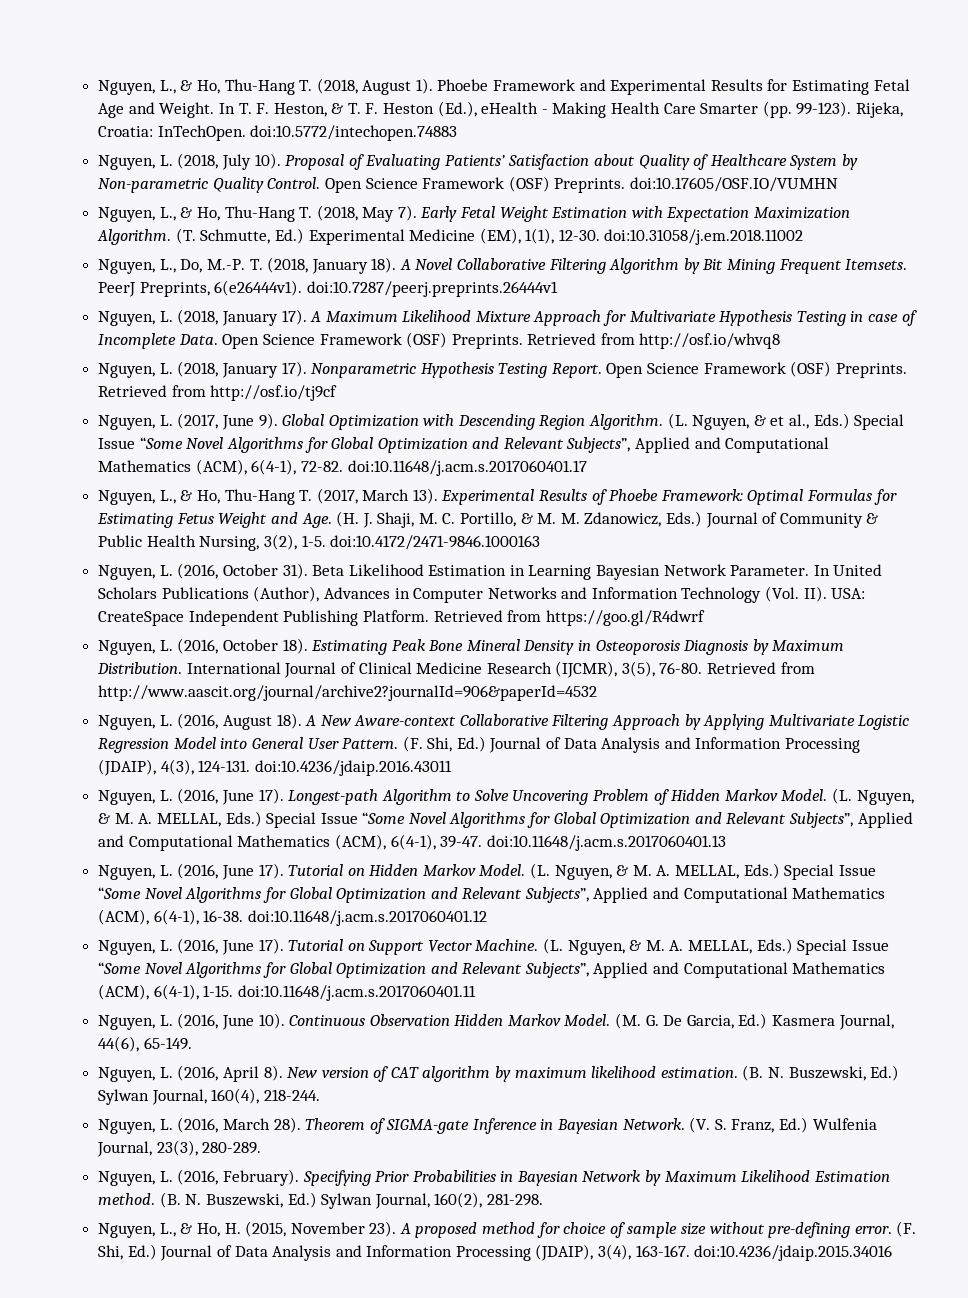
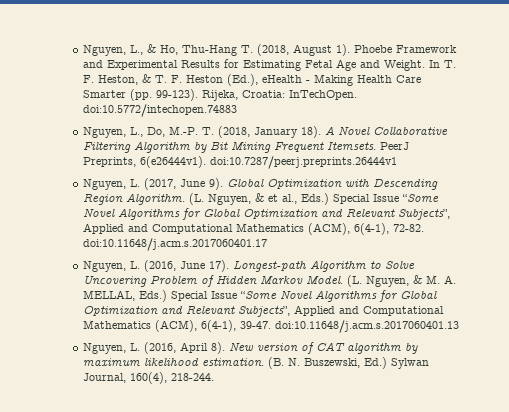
[98,153,859,170] [98,176,838,193] [98,205,851,222] [97,228,804,245] // Nguyen, L. (2018, July 10). Proposal of Evaluating Patients’ Satisfaction about Quality of Healthcare System by Non-parametric Quality Control. Open Science Framework (OSF) Preprints. doi:10.17605/OSF.IO/VUMHN // Nguyen, L., & Ho, Thu-Hang T. (2018, May 7). Early Fetal Weight Estimation with Expectation Maximization Algorithm. (T. Schmutte, Ed.) Experimental Medicine (EM), 1(1), 12-30. doi:10.31058/j.em.2018.11002 -> (238, 110) none
[98,309,917,326] [98,332,781,349] [98,361,907,378] [98,385,338,401] // Nguyen, L. (2018, January 17). A Maximum Likelihood Mixture Approach for Multivariate Hypothesis Testing in case of Incomplete Data. Open Science Framework (OSF) Preprints. Retrieved from http://osf.io/whvq8 // Nguyen, L. (2018, January 17). Nonparametric Hypothesis Testing Report. Open Science Framework (OSF) Preprints. Retrieved from http://osf.io/tj9cf -> (398, 162) none
[98,488,897,505] [97,511,879,528] [98,534,541,551] [98,563,883,580] [98,586,866,603] [98,610,705,626] [98,638,845,655] [97,661,815,678] [98,685,598,701] [98,713,910,730] [98,736,861,753] [98,759,452,776] // Nguyen, L., & Ho, Thu-Hang T. (2017, March 13). Experimental Results of Phoebe Framework: Optimal Formulas for Estimating Fetus Weight and Age. (H. J. Shaji, M. C. Portillo, & M. M. Zdanowicz, Eds.) Journal of Community & Public Health Nursing, 3(2), 1-5. doi:10.4172/2471-9846.1000163 // Nguyen, L. (2016, October 31). Beta Likelihood Estimation in Learning Bayesian Network Parameter. In United Scholars Publications (Author), Advances in Computer Networks and Information Technology (Vol. II). USA: CreateSpace Independent Publishing Platform. Retrieved from https://goo.gl/R4dwrf // Nguyen, L. (2016, October 18). Estimating Peak Bone Mineral Density in Osteoporosis Diagnosis by Maximum Distribution. International Journal of Clinical Medicine Research (IJCMR), 3(5), 76-80. Retrieved from http://www.aascit.org/journal/archive2?journalId=906&paperId=4532 // Nguyen, L. (2016, August 18). A New Aware-context Collaborative Filtering Approach by Applying Multivariate Logistic Regression Model into General User Pattern. (F. Shi, Ed.) Journal of Data Analysis and Information Processing (JDAIP), 4(3), 124-131. doi:10.4236/jdaip.2016.43011 -> (268, 244) none
[98,863,876,880] [98,887,886,903] [98,909,487,926] [98,938,889,955] [98,962,886,978] [98,984,476,1001] [98,1013,894,1030] [98,1036,192,1052] // Nguyen, L. (2016, June 17). Tutorial on Hidden Markov Model. (L. Nguyen, & M. A. MELLAL, Eds.) Special Issue “Some Novel Algorithms for Global Optimization and Relevant Subjects”, Applied and Computational Mathematics (ACM), 6(4-1), 16-38. doi:10.11648/j.acm.s.2017060401.12 // Nguyen, L. (2016, June 17). Tutorial on Support Vector Machine. (L. Nguyen, & M. A. MELLAL, Eds.) Special Issue “Some Novel Algorithms for Global Optimization and Relevant Subjects”, Applied and Computational Mathematics (ACM), 6(4-1), 1-15. doi:10.11648/j.acm.s.2017060401.11 // Nguyen, L. (2016, June 10). Continuous Observation Hidden Markov Model. (M. G. De Garcia, Ed.) Kasmera Journal, 44(6), 65-149. -> (460, 326) none
[98,1117,877,1134] [97,1140,262,1157] [98,1169,890,1186] [98,1192,543,1209] [98,1221,917,1238] [98,1244,893,1261] // Nguyen, L. (2016, March 28). Theorem of SIGMA-gate Inference in Bayesian Network. (V. S. Franz, Ed.) Wulfenia Journal, 23(3), 280-289. // Nguyen, L. (2016, February). Specifying Prior Probabilities in Bayesian Network by Maximum Likelihood Estimation method. (B. N. Buszewski, Ed.) Sylwan Journal, 160(2), 281-298. // Nguyen, L., & Ho, H. (2015, November 23). A proposed method for choice of sample size without pre-defining error. (F. Shi, Ed.) Journal of Data Analysis and Information Processing (JDAIP), 3(4), 163-167. doi:10.4236/jdaip.2015.34016 -> (215, 377) none

